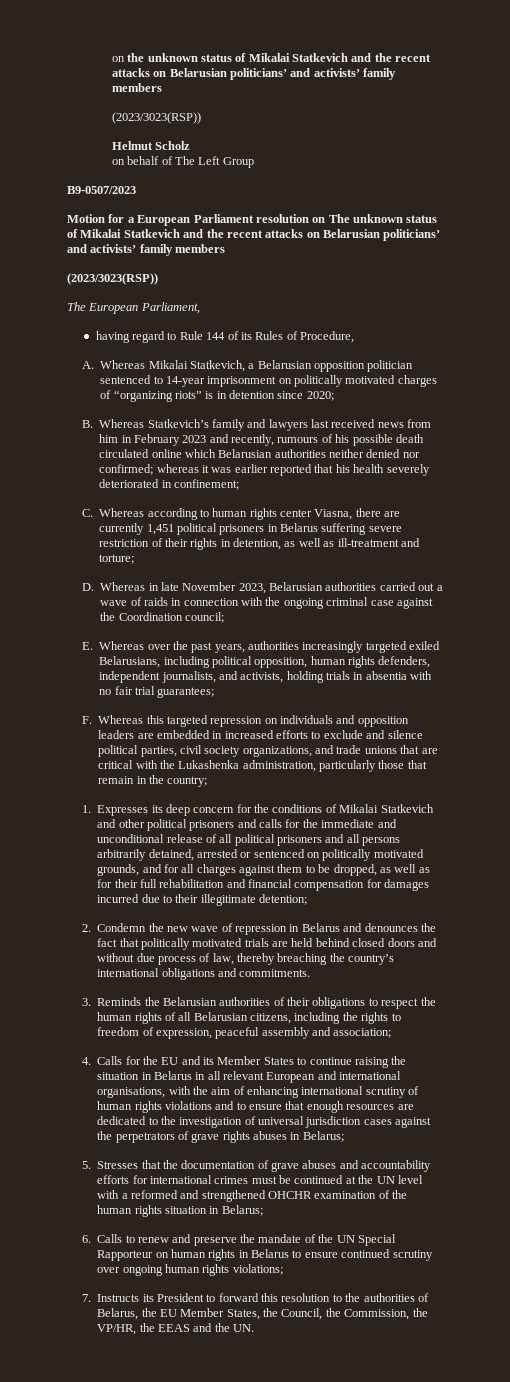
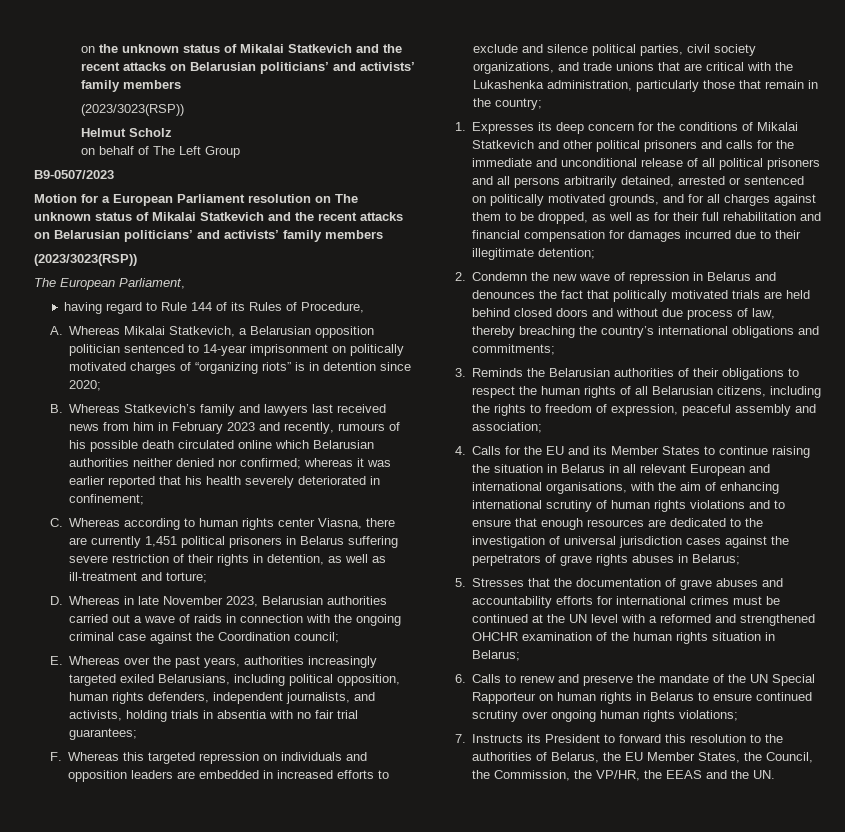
[239,969,311,977] commitments. -> [472,344,556,355] commitments;

